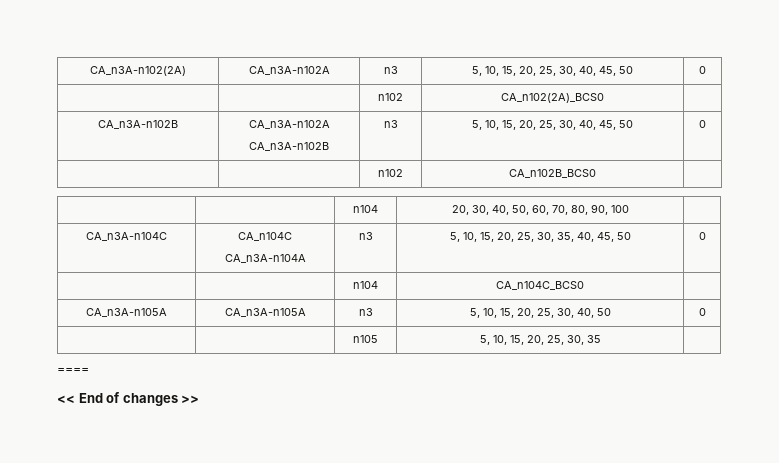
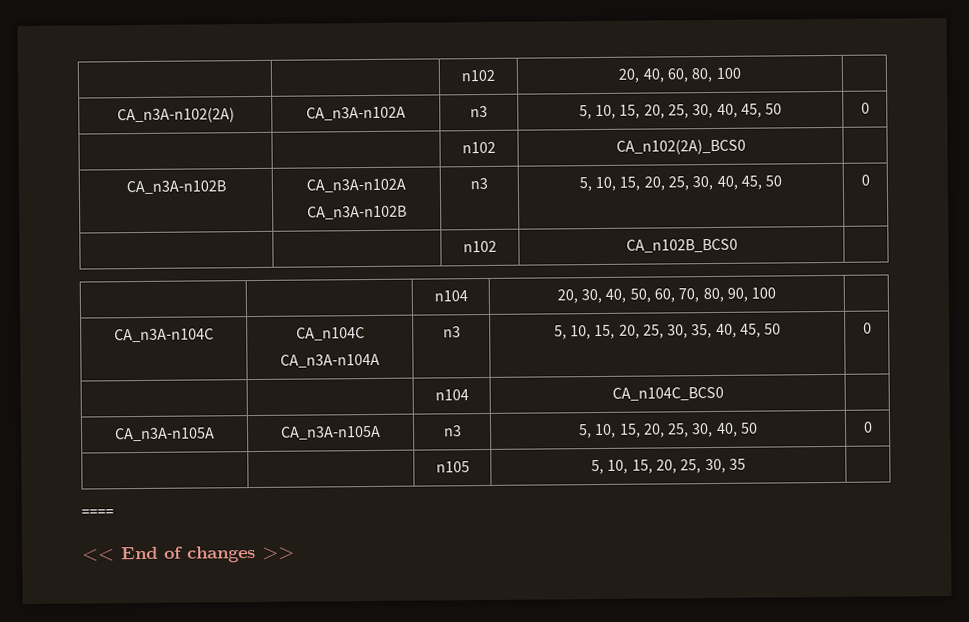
(90, 71) none -> [461,69,495,82] [618,67,741,83] | | n102 | 20, 40, 60, 80, 100 | //

